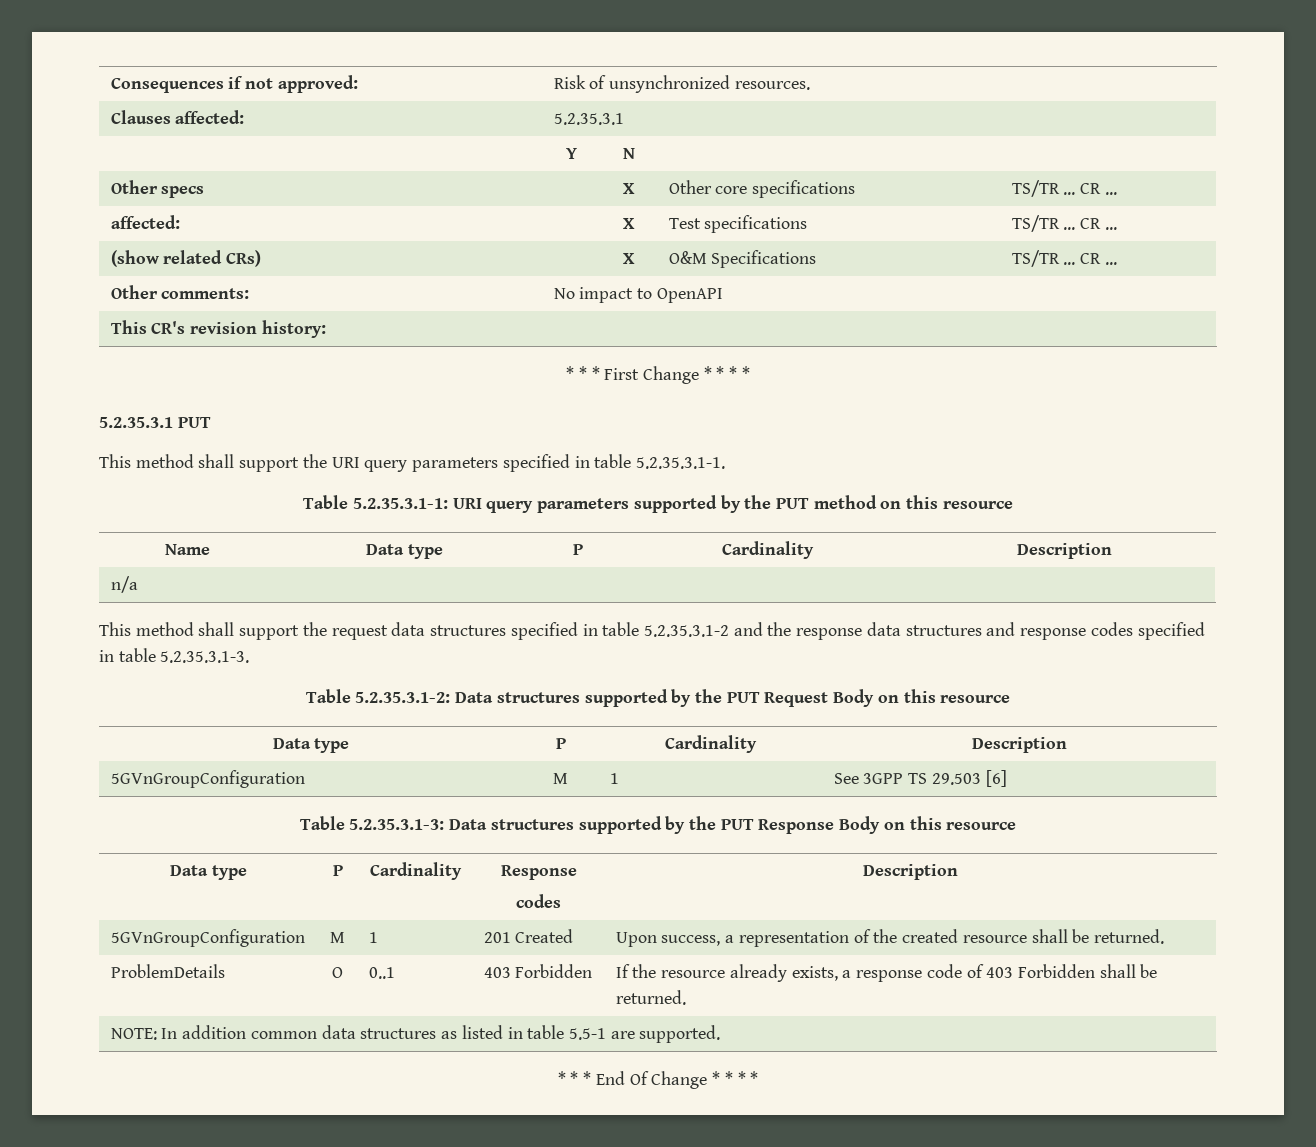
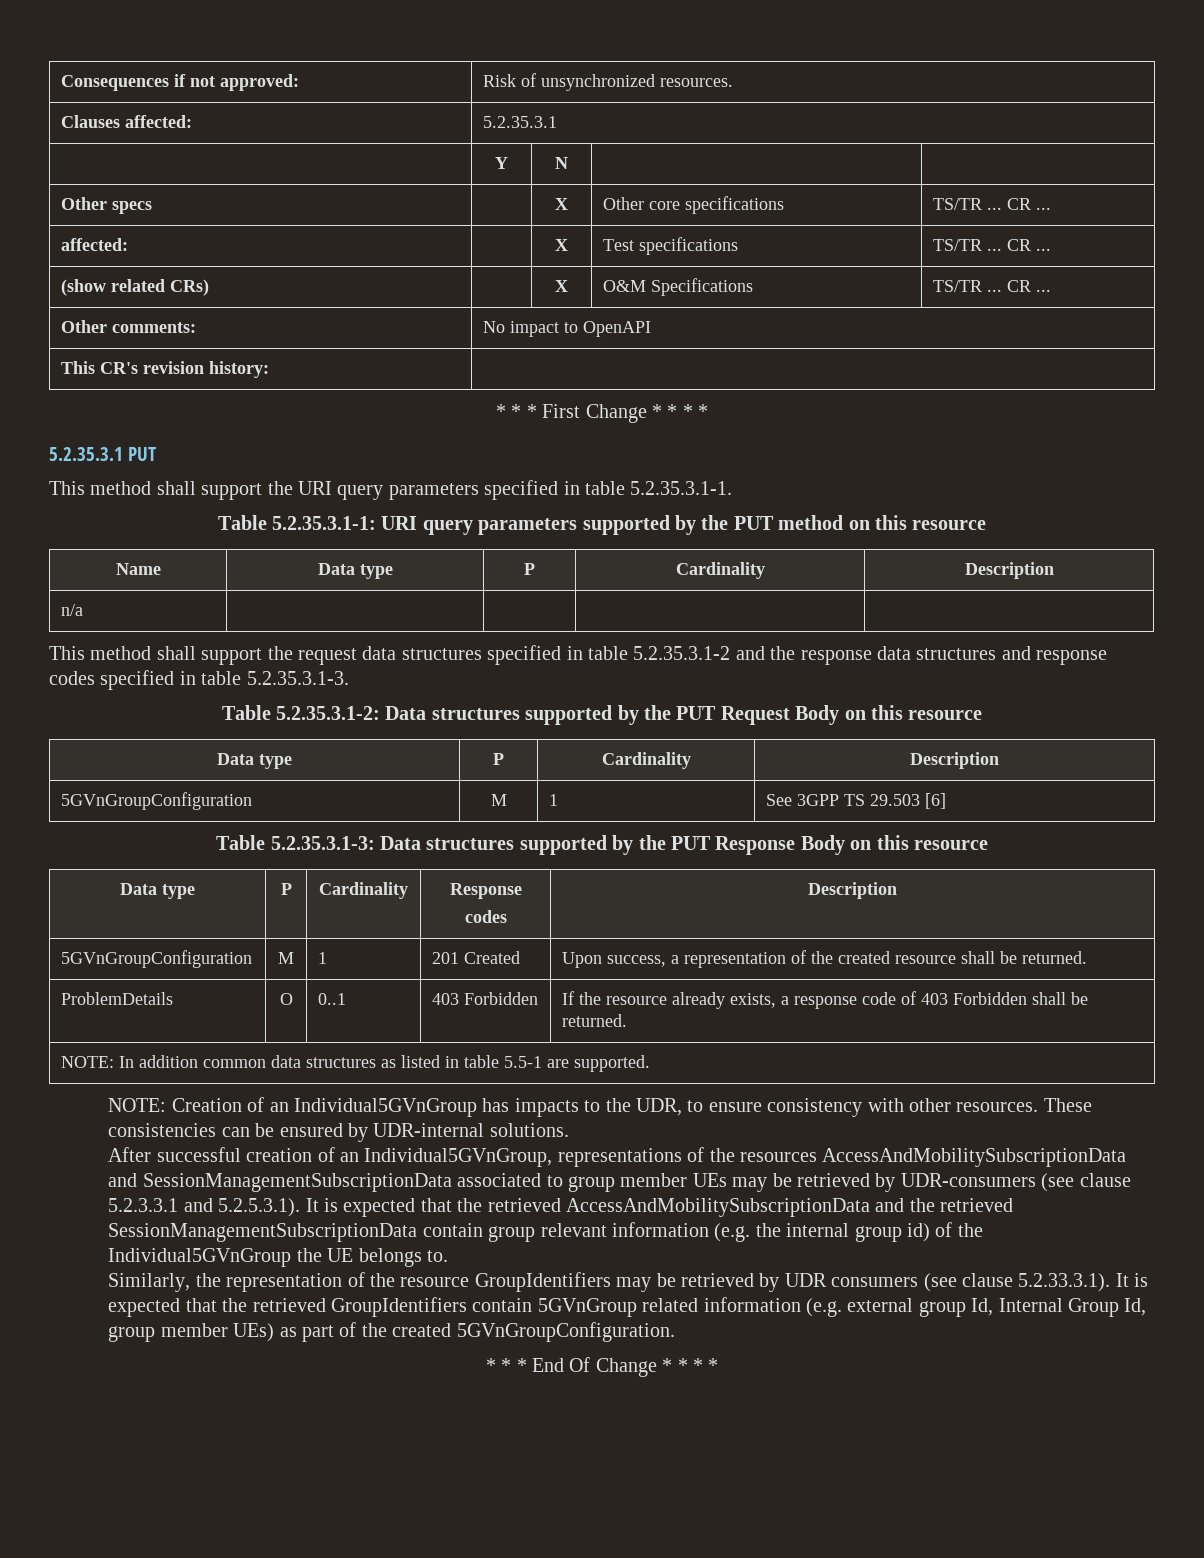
(721, 1034) none -> [108,1097,1092,1117] [108,1123,569,1142] [108,1147,1127,1167] [108,1173,1131,1192] [108,1198,1014,1217] [108,1222,983,1242] [108,1248,449,1267] [108,1272,1149,1292] [108,1297,1147,1317] [108,1322,675,1342] // NOTE: Creation of an Individual5GVnGroup has impacts to the UDR, to ensure consistency with other resources. These consistencies can be ensured by UDR-internal solutions. // After successful creation of an Individual5GVnGroup, representations of the resources AccessAndMobilitySubscriptionData and SessionManagementSubscriptionData associated to group member UEs may be retrieved by UDR-consumers (see clause 5.2.3.3.1 and 5.2.5.3.1). It is expected that the retrieved AccessAndMobilitySubscriptionData and the retrieved SessionManagementSubscriptionData contain group relevant information (e.g. the internal group id) of the Individual5GVnGroup the UE belongs to. // Similarly, the representation of the resource GroupIdentifiers may be retrieved by UDR consumers (see clause 5.2.33.3.1). It is expected that the retrieved GroupIdentifiers contain 5GVnGroup related information (e.g. external group Id, Internal Group Id, group member UEs) as part of the created 5GVnGroupConfiguration.

